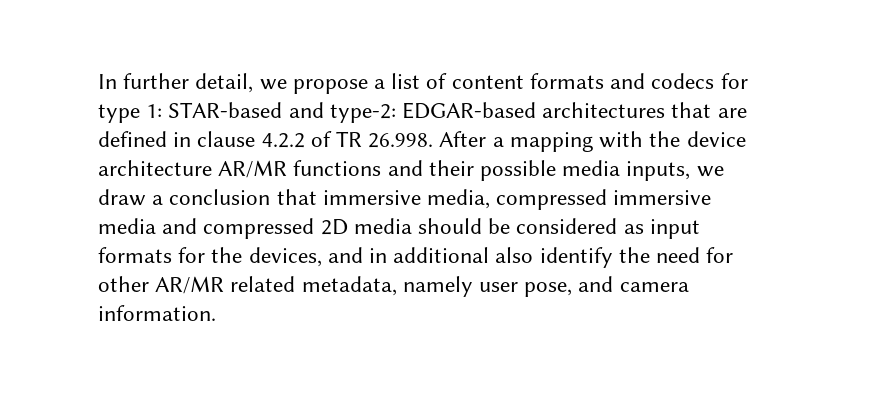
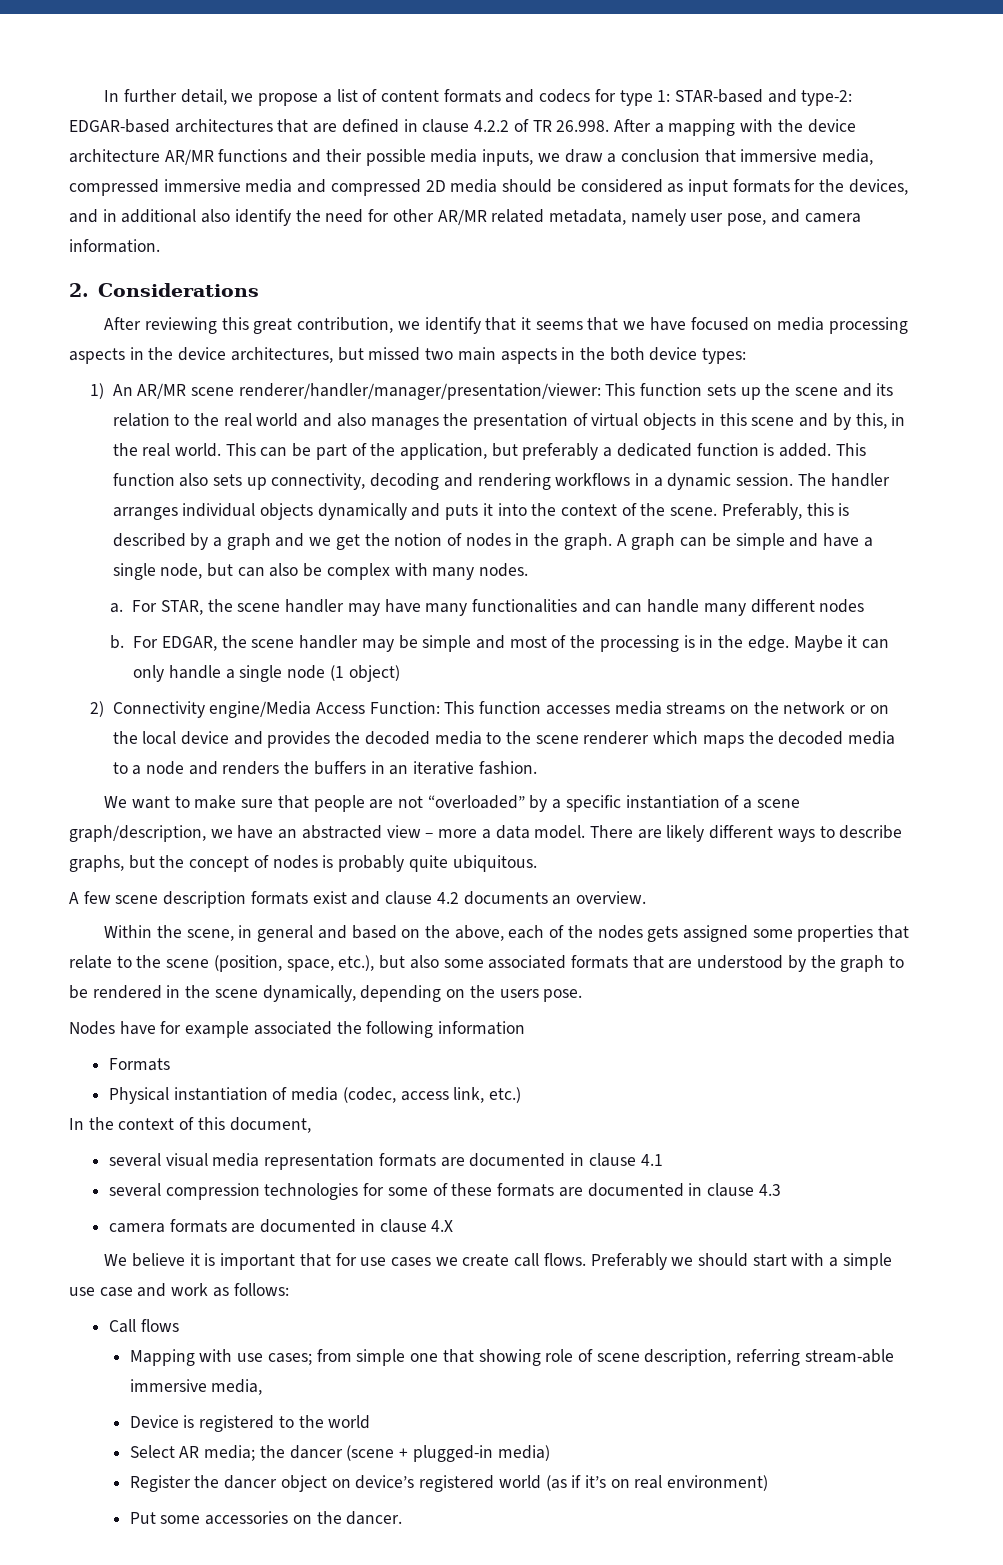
(216, 313) none -> [69,283,259,297] [104,317,908,334] [69,347,747,364] [89,383,894,400] [112,413,906,430] [112,443,866,460] [112,473,890,490] [112,503,850,520] [112,533,873,550] [112,563,529,580] [110,599,865,616] [110,635,890,652] [133,665,400,682] [89,701,889,718] [112,731,896,748] [112,761,537,775] [104,795,800,812] [69,825,903,842] [69,855,537,872] [69,891,646,908] [104,925,910,942] [69,955,905,972] [69,985,583,1002] [69,1021,526,1038] [108,1058,170,1071] [108,1087,522,1104] [69,1117,311,1133] [108,1153,663,1170] [108,1183,781,1200] [108,1219,454,1233] [104,1253,892,1270] [69,1283,289,1297] [108,1319,179,1333] [129,1349,894,1366] [129,1379,263,1395] [129,1415,371,1432] [129,1445,550,1462] [129,1475,769,1492] [129,1511,403,1525] // 2. Considerations // After reviewing this great contribution, we identify that it seems that we have focused on media processing aspects in the device architectures, but missed two main aspects in the both device types: // 1) An AR/MR scene renderer/handler/manager/presentation/viewer: This function sets up the scene and its relation to the real world and also manages the presentation of virtual objects in this scene and by this, in the real world. This can be part of the application, but preferably a dedicated function is added. This function also sets up connectivity, decoding and rendering workflows in a dynamic session. The handler arranges individual objects dynamically and puts it into the context of the scene. Preferably, this is described by a graph and we get the notion of nodes in the graph. A graph can be simple and have a single node, but can also be complex with many nodes. // a. For STAR, the scene handler may have many functionalities and can handle many different nodes // b. For EDGAR, the scene handler may be simple and most of the processing is in the edge. Maybe it can only handle a single node (1 object) // 2) Connectivity engine/Media Access Function: This function accesses media streams on the network or on the local device and provides the decoded media to the scene renderer which maps the decoded media to a node and renders the buffers in an iterative fashion. // We want to make sure that people are not “overloaded” by a specific instantiation of a scene graph/description, we have an abstracted view – more a data model. There are likely different ways to describe graphs, but the concept of nodes is probably quite ubiquitous. // A few scene description formats exist and clause 4.2 documents an overview. // Within the scene, in general and based on the above, each of the nodes gets assigned some properties that relate to the scene (position, space, etc.), but also some associated formats that are understood by the graph to be rendered in the scene dynamically, depending on the users pose. // Nodes have for example associated the following information // Formats // Physical instantiation of media (codec, access link, etc.) // In the context of this document, // several visual media representation formats are documented in clause 4.1 // several compression technologies for some of these formats are documented in clause 4.3 // camera formats are documented in clause 4.X // We believe it is important that for use cases we create call flows. Preferably we should start with a simple use case and work as follows: // Call flows // Mapping with use cases; from simple one that showing role of scene description, referring stream-able immersive media, // Device is registered to the world // Select AR media; the dancer (scene + plugged-in media) // Register the dancer object on device’s registered world (as if it’s on real environment) // Put some accessories on the dancer.

